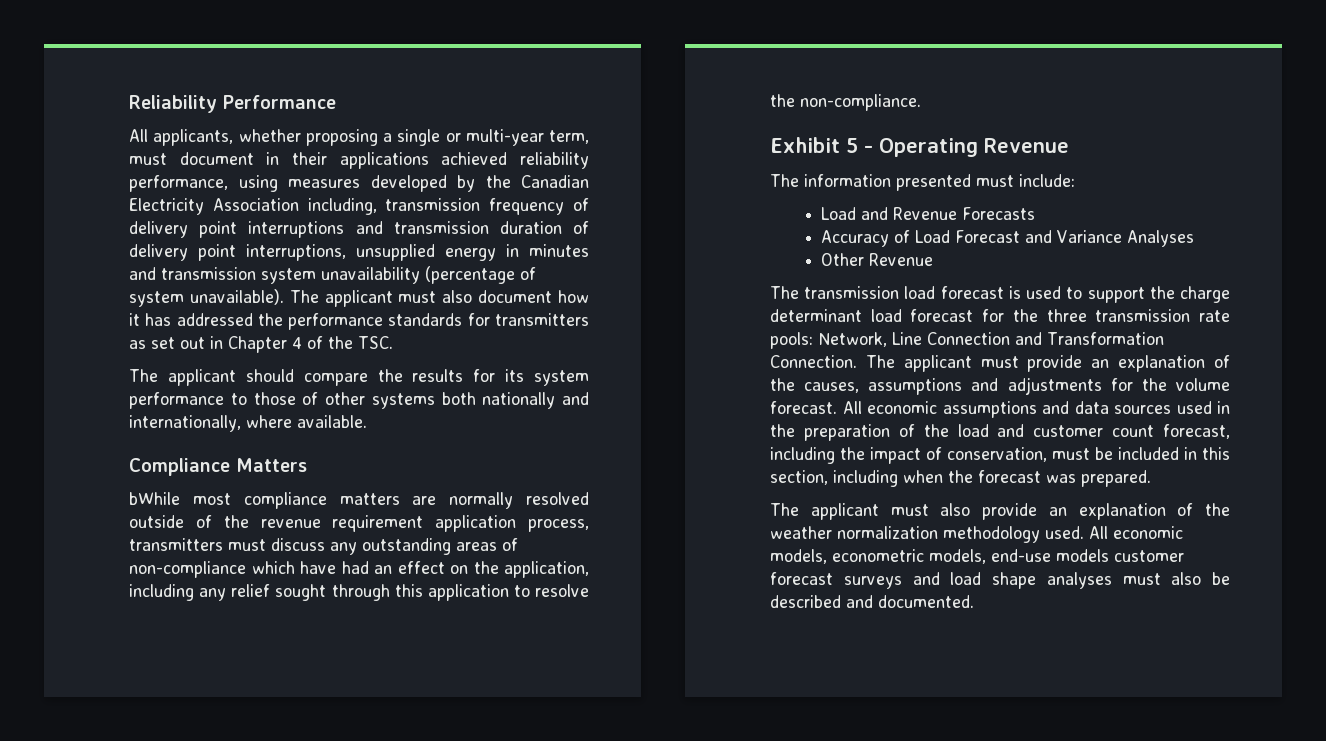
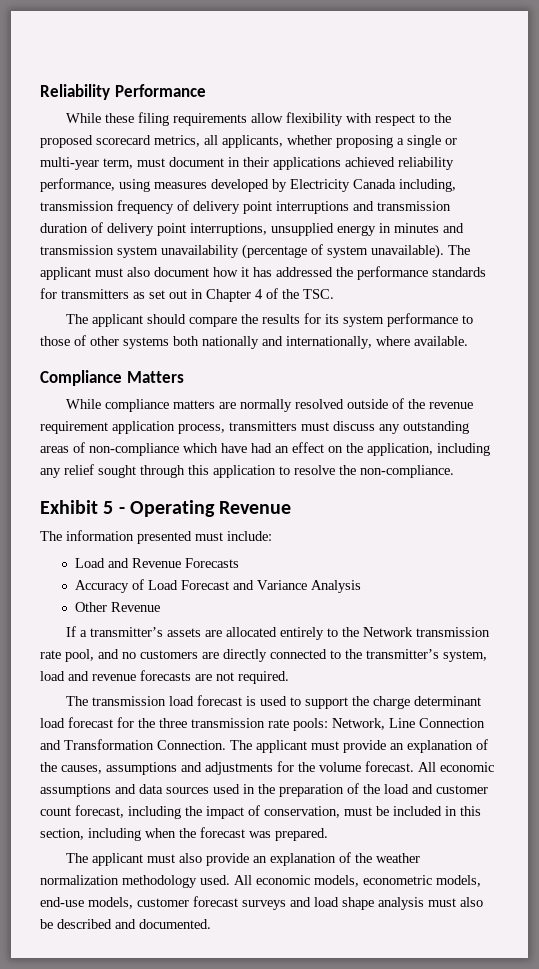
[129,129,148,142] All -> [66,112,452,126] [40,135,218,148] While these filing requirements allow flexibility with respect to the proposed scorecard metrics, all
[485,175,589,188] [129,198,299,215] the Canadian Electricity Association -> [290,179,396,192] Electricity Canada
[129,492,231,505] bWhile most -> [66,399,102,409] While
[1127,230,1195,247] Analyses -> [311,580,362,593] Analysis
(934, 259) none -> [66,626,491,640] [40,649,487,662] [40,670,289,684] // If a transmitter’s assets are allocated entirely to the Network transmission rate pool, and no customers are directly connected to the transmitter’s system, load and revenue forecasts are not required.
[1056,549,1109,562] models -> [88,897,133,909] models,
[1046,572,1112,589] analyses -> [378,897,424,910] analysis

